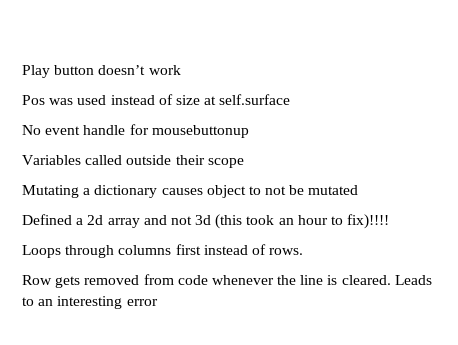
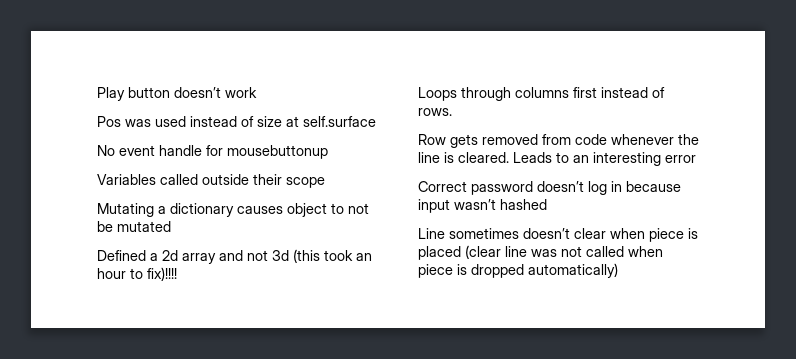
(158, 302) none -> [418,181,681,195] [418,199,547,213] [418,228,698,242] [418,245,663,260] [418,263,618,278] // Correct password doesn’t log in because input wasn’t hashed // Line sometimes doesn’t clear when piece is placed (clear line was not called when piece is dropped automatically)

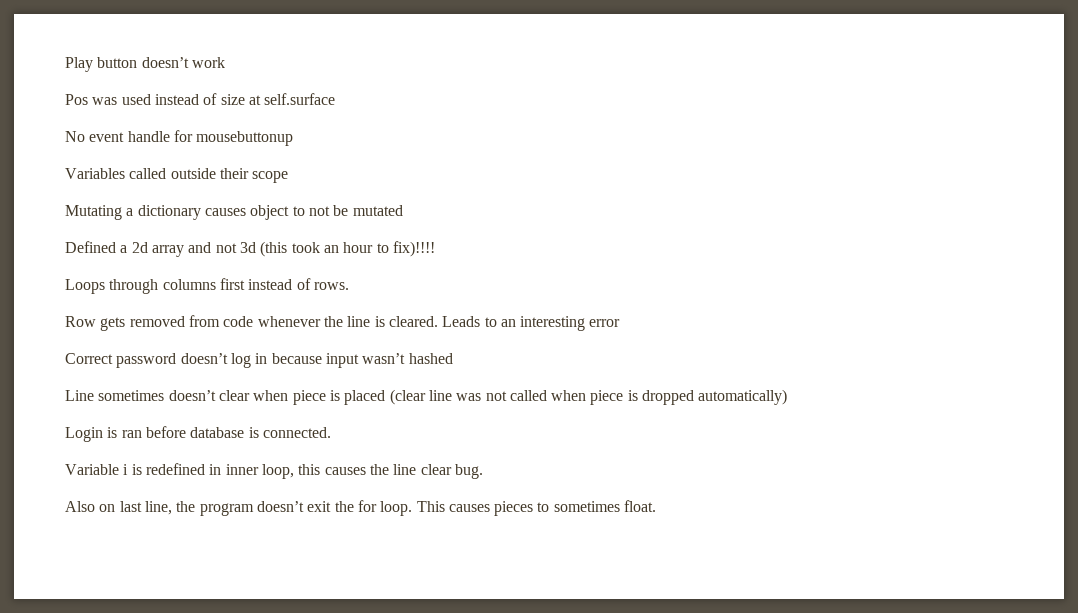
(618, 270) none -> [65,426,331,442] [65,463,483,479] [65,500,657,516] // Login is ran before database is connected. // Variable i is redefined in inner loop, this causes the line clear bug. // Also on last line, the program doesn’t exit the for loop. This causes pieces to sometimes float.

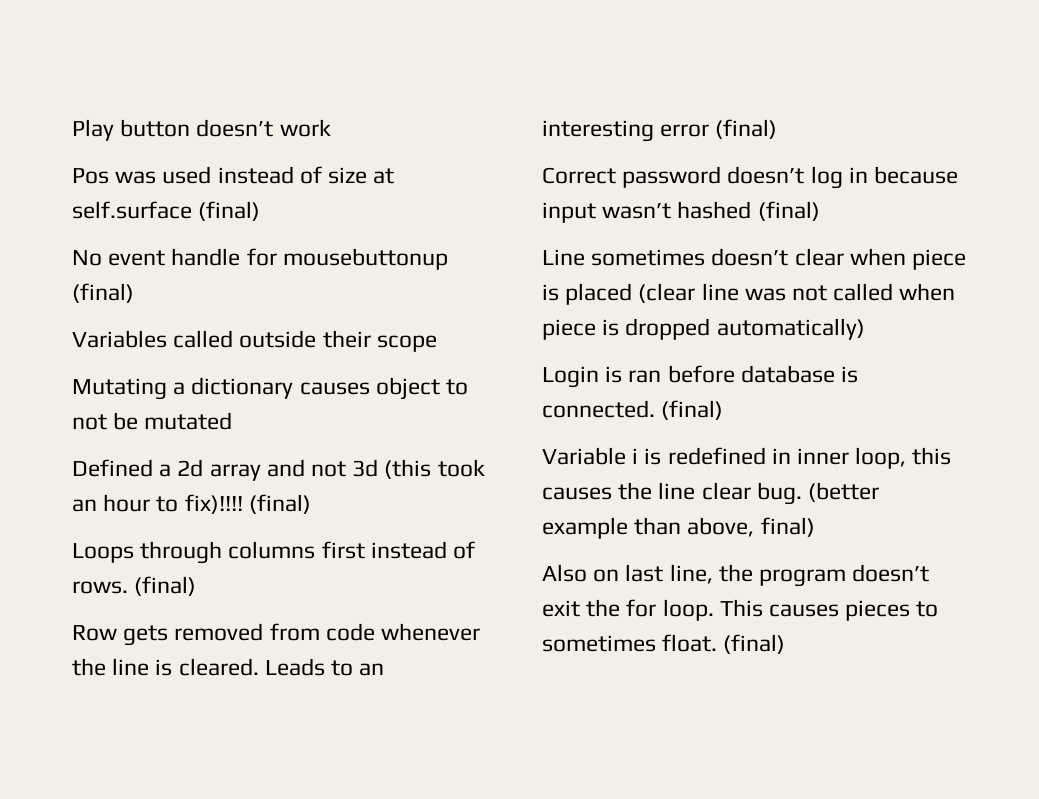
(336, 99) none -> [198,201,261,221] (final)
(294, 138) none -> [72,283,134,303] (final)
(435, 249) none -> [248,494,311,514] (final)
(349, 286) none -> [134,576,197,596] (final)
(621, 323) none -> [715,119,778,139] (final)
(453, 358) none -> [757,201,820,221] (final)
(331, 432) none -> [661,400,724,420] (final)
(483, 471) none -> [808,482,880,502] [542,517,815,539] (better example than above, final)
(657, 506) none -> [723,634,786,654] (final)

